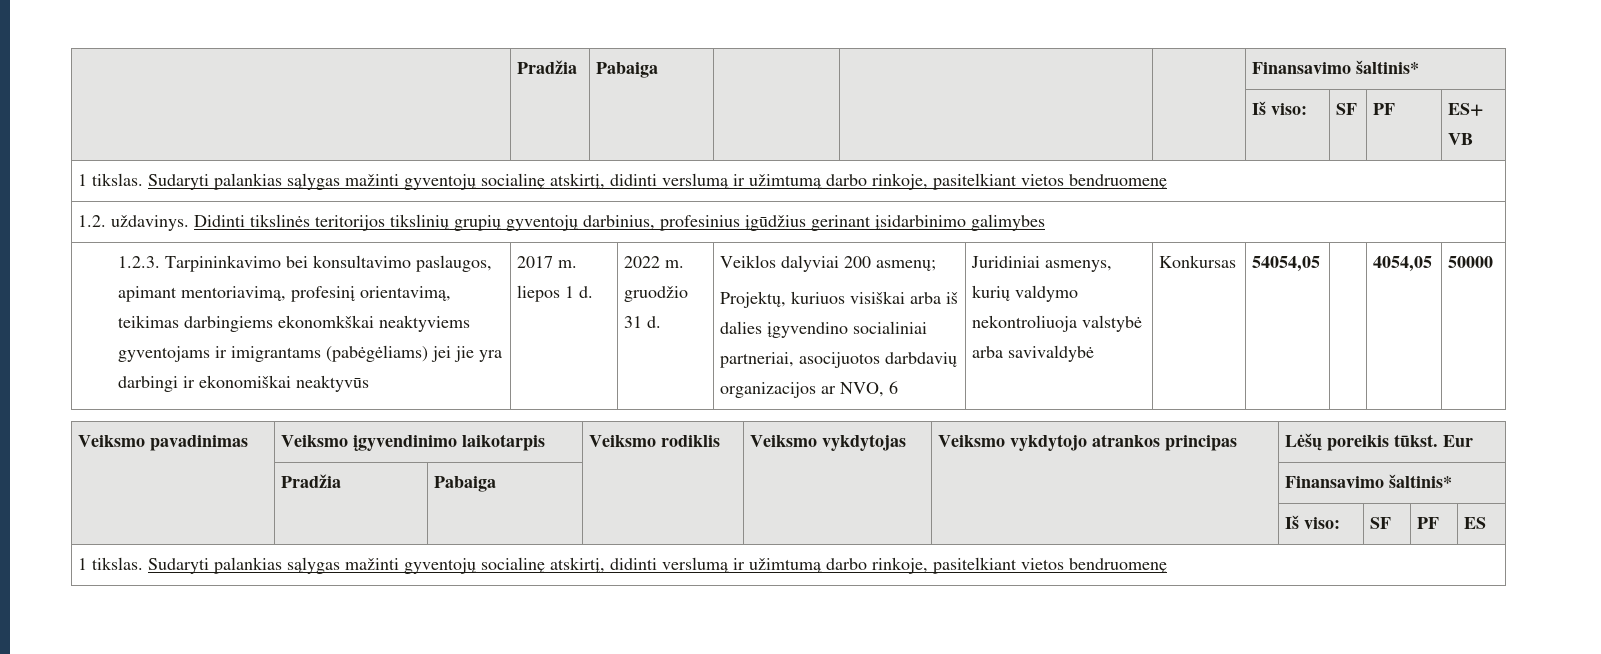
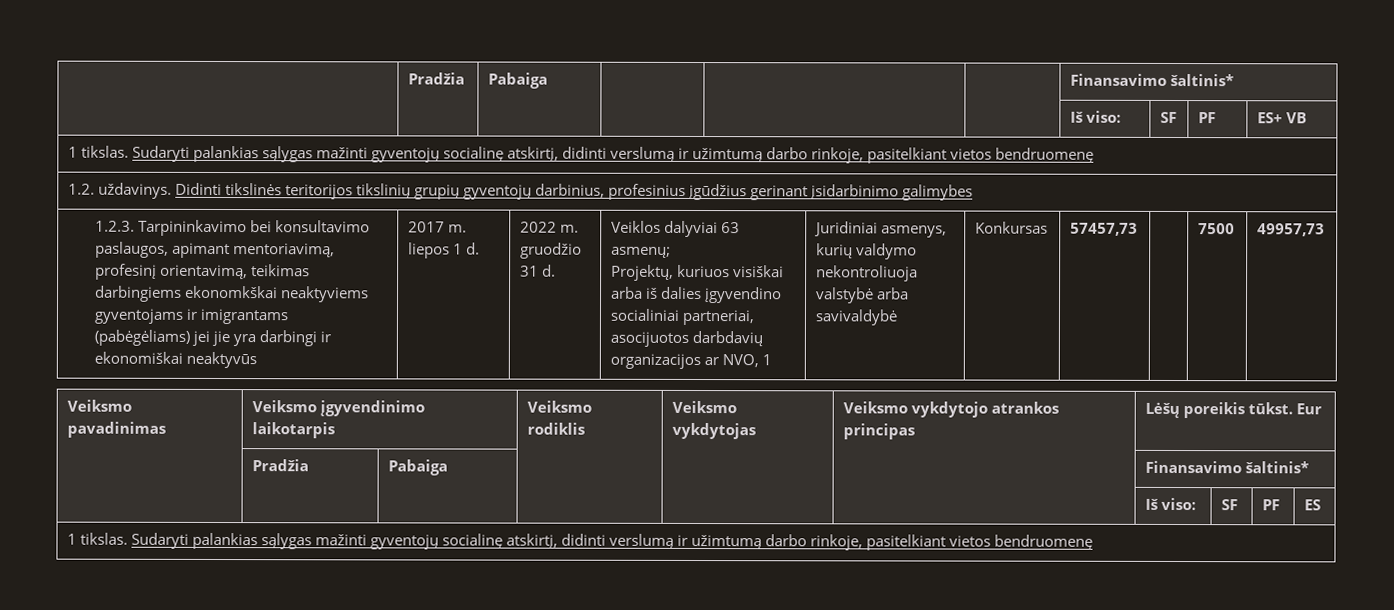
[844,256,872,268] 200 -> [720,222,740,234] 63
[889,381,899,394] 6 -> [761,354,772,366] 1
[1252,256,1321,272] [1373,256,1433,272] [1448,256,1494,268] 54054,05 | | 4054,05 | 50000 -> [1069,222,1138,236] [1197,223,1235,235] [1256,223,1325,237] 57457,73 | | 7500 | 49957,73

